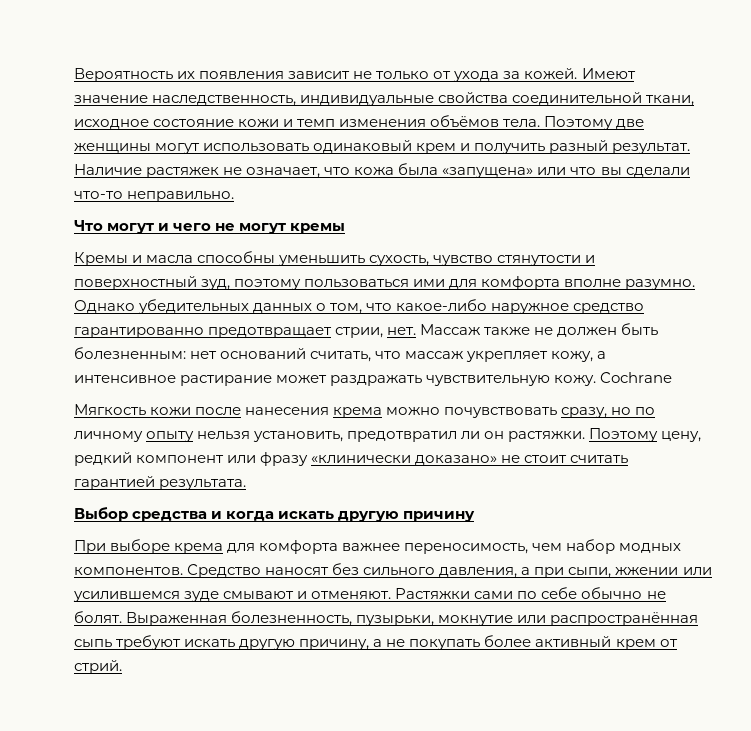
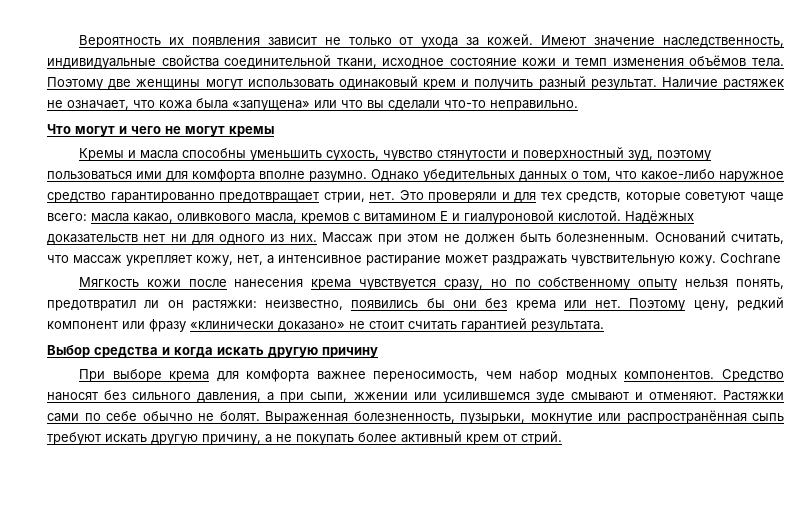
[420,323,659,337] [74,347,307,360] Массаж также не должен быть болезненным: нет оснований -> [399,190,785,203] [47,210,694,224] [47,231,726,245] Это проверяли и для тех средств, которые советуют чаще всего: масла какао, оливкового масла, кремов с витамином E и гиалуроновой кислотой. Надёжных доказательств нет ни для одного из них. Массаж при этом не должен быть болезненным. Оснований
(594, 356) none -> [237,255,263,265] нет,
[386,407,558,418] можно почувствовать -> [359,279,437,290] чувствуется
[74,431,143,442] личному -> [538,277,631,290] собственному
[253,431,344,442] установить, -> [735,279,784,289] понять,
[508,431,586,442] растяжки. -> [191,298,622,311] растяжки: неизвестно, появились бы они без крема или нет.

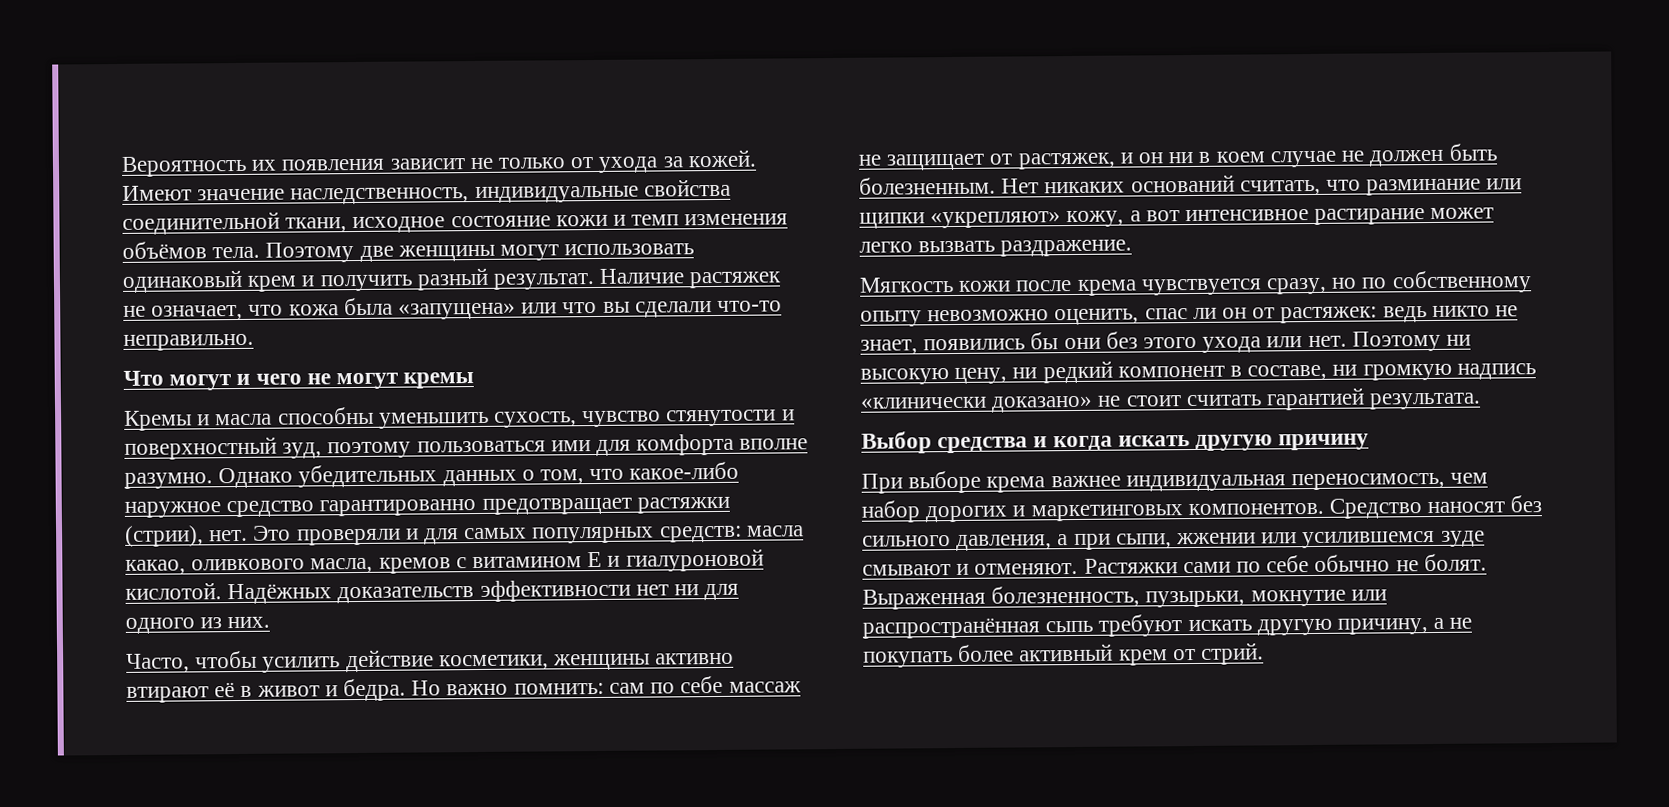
[323,192,365,203] стрии, -> [636,496,730,514] [125,525,204,547] растяжки (стрии),
[540,192,785,203] [47,213,87,221] тех средств, которые советуют чаще всего: -> [464,525,742,544] самых популярных средств:
(138, 239) none -> [479,579,631,602] эффективности
[321,231,784,245] [47,253,781,266] Массаж при этом не должен быть болезненным. Оснований считать, что массаж укрепляет кожу, нет, а интенсивное растирание может раздражать чувствительную кожу. Cochrane -> [126,649,735,673] [126,675,801,703] [858,143,1497,171] [859,174,1523,196] [859,207,1495,229] [859,239,1133,257] // Часто, чтобы усилить действие косметики, женщины активно втирают её в живот и бедра. Но важно помнить: сам по себе массаж не защищает от растяжек, и он ни в коем случае не должен быть болезненным. Нет никаких оснований считать, что разминание или щипки «укрепляют» кожу, а вот интенсивное растирание может легко вызвать раздражение.
[234,279,304,288] нанесения -> (1073, 286) none
[685,279,784,289] [47,300,344,311] нельзя понять, предотвратил ли он растяжки: неизвестно, -> [927,305,1519,326] [860,339,918,355] невозможно оценить, спас ли он от растяжек: ведь никто не знает,
[515,300,556,311] крема -> [1143,336,1262,353] этого ухода
[693,297,785,311] [47,319,186,332] цену, редкий компонент или фразу -> [1446,334,1472,346] [860,360,1536,385] ни высокую цену, ни редкий компонент в составе, ни громкую надпись
[216,369,617,382] для комфорта важнее переносимость, чем набор модных -> [1050,472,1489,492] [861,500,1183,523] важнее индивидуальная переносимость, чем набор дорогих и маркетинговых

